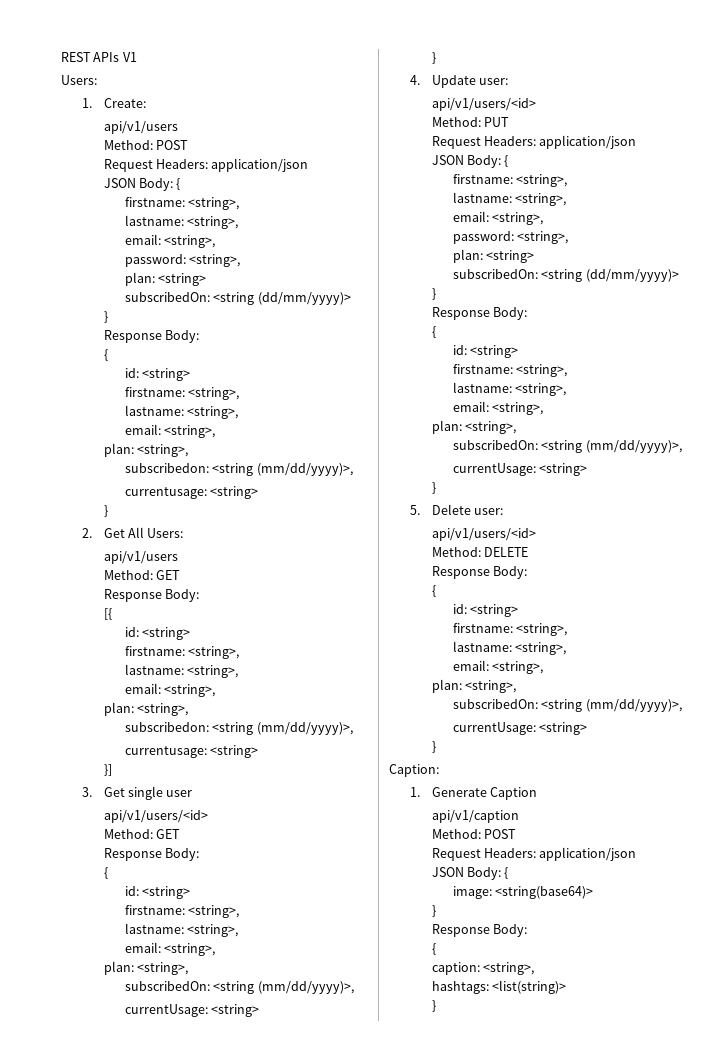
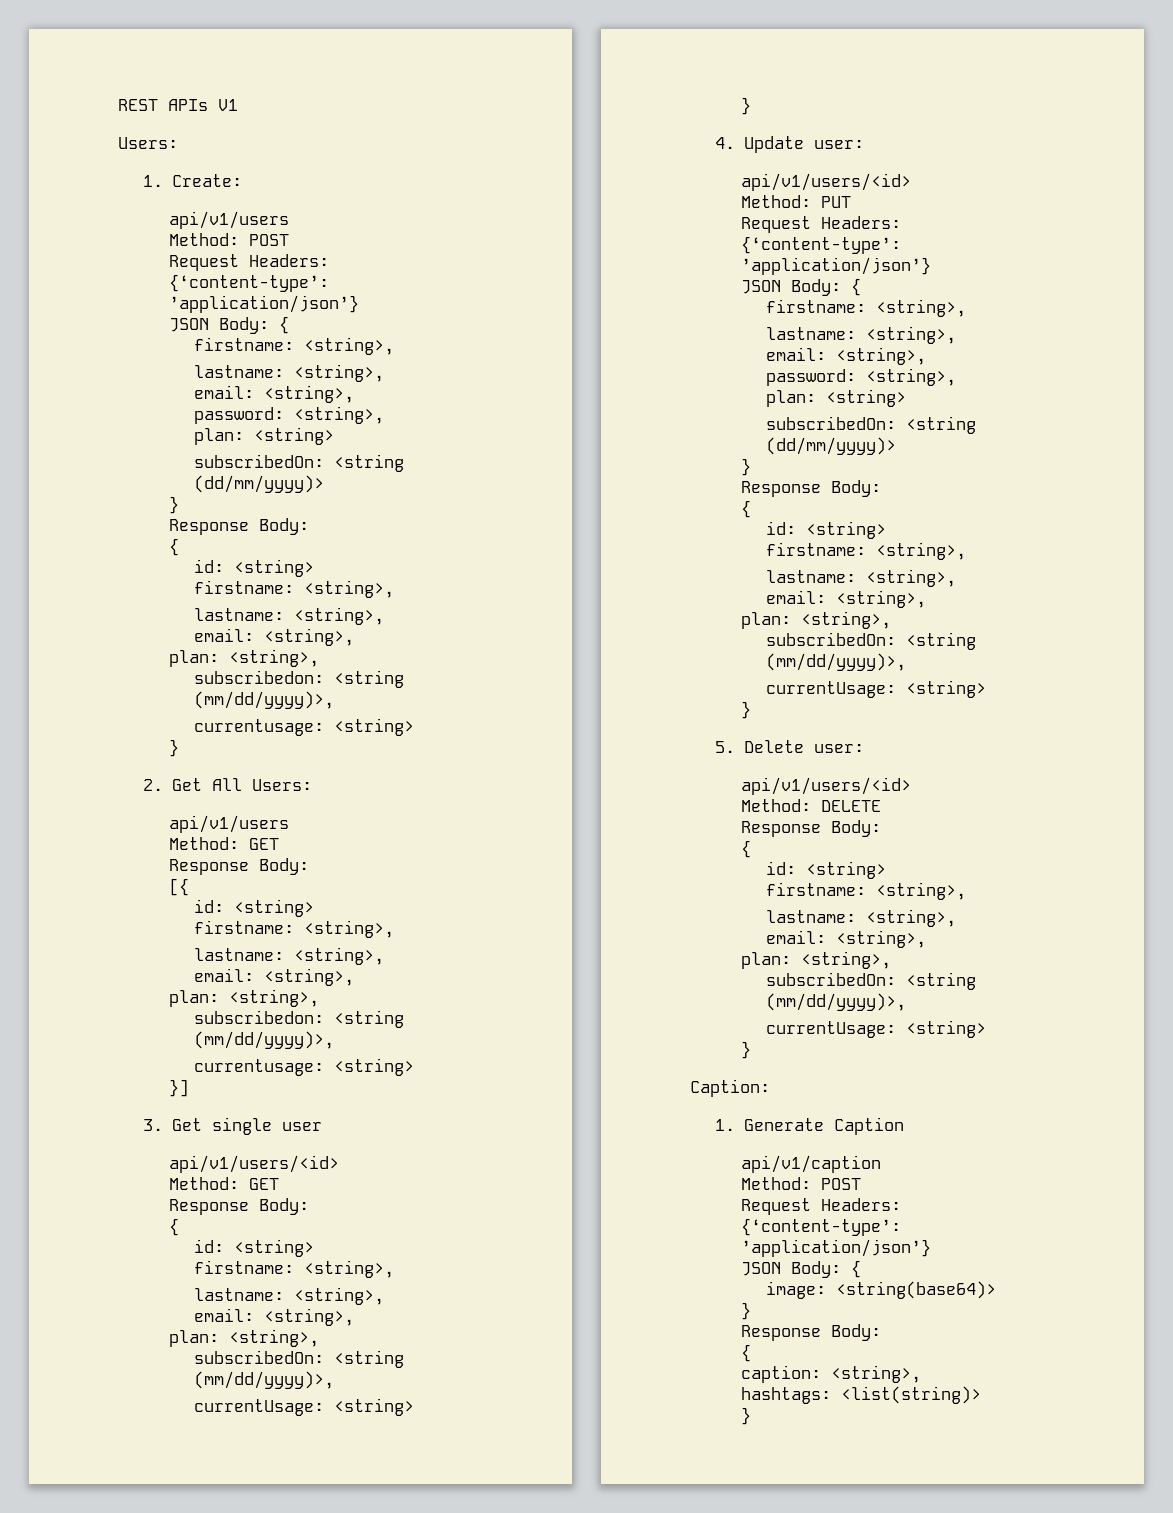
[211,158,309,172] application/json -> [168,274,329,292] [168,295,359,313] {‘content-type’: ’application/json’}
[539,135,637,149] application/json -> [740,236,901,254] [740,257,931,275] {‘content-type’: ’application/json’}
[539,847,637,861] application/json -> [740,1218,901,1236] [740,1239,931,1257] {‘content-type’: ’application/json’}

